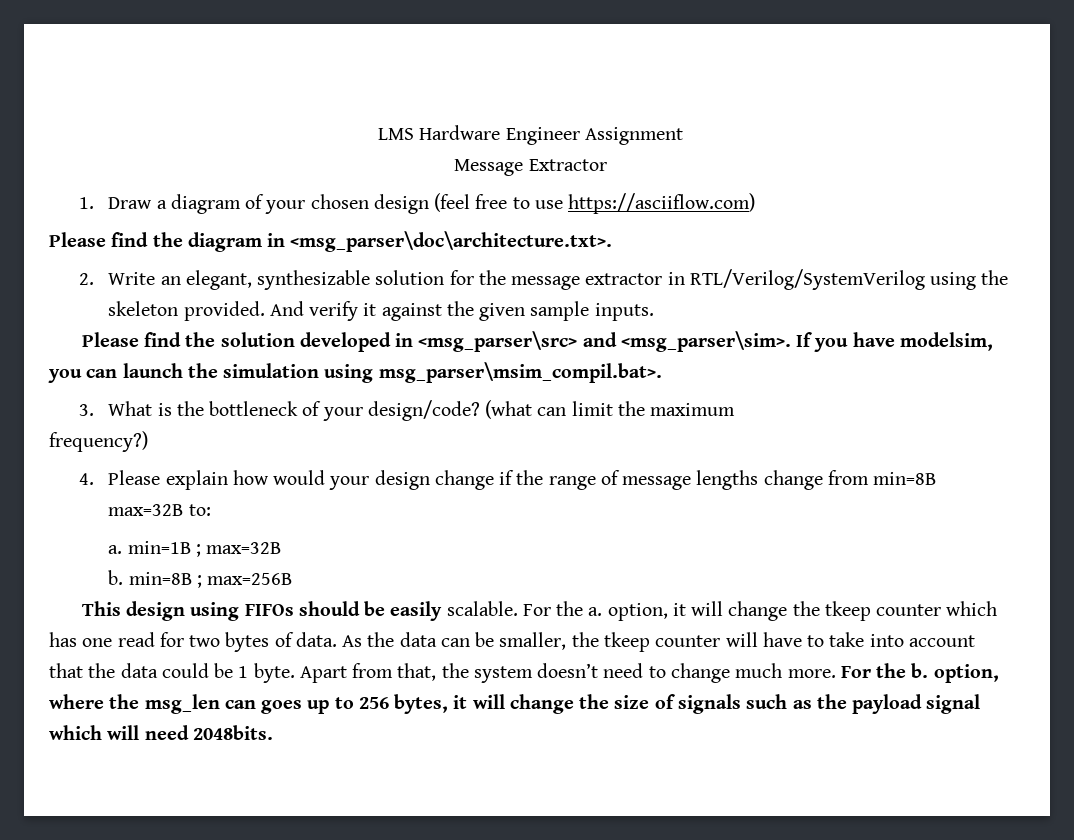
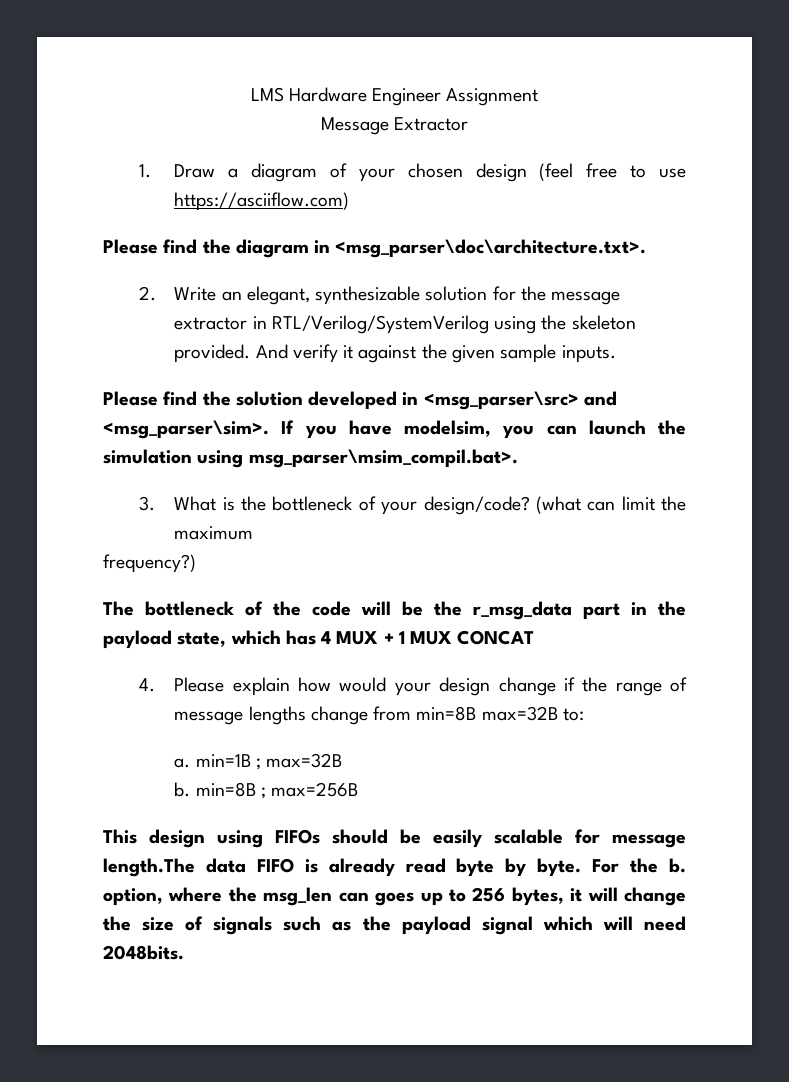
(148, 441) none -> [103,601,686,620] [103,630,535,649] // The bottleneck of the code will be the r_msg_data part in the payload state, which has 4 MUX + 1 MUX CONCAT
[446,601,998,621] [49,632,975,652] [49,663,836,683] scalable. For the a. option, it will change the tkeep counter which has one read for two bytes of data. As the data can be smaller, the tkeep counter will have to take into account that the data could be 1 byte. Apart from that, the system doesn’t need to change much more. -> [494,829,686,848] [103,858,582,877] scalable for message length.The data FIFO is already read byte by byte.

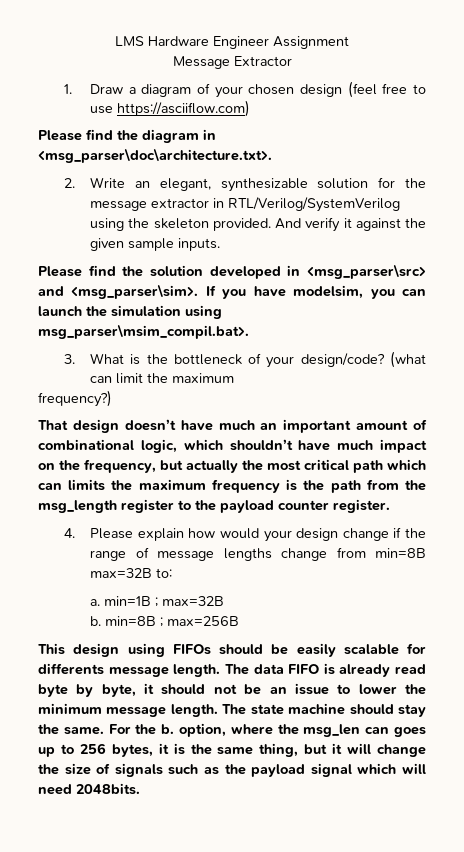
[103,601,686,620] [103,630,535,649] The bottleneck of the code will be the r_msg_data part in the payload state, which has 4 MUX + 1 MUX CONCAT -> [38,419,427,433] [38,439,427,453] [38,459,426,473] [38,479,427,493] [38,499,390,513] That design doesn’t have much an important amount of combinational logic, which shouldn’t have much impact on the frequency, but actually the most critical path which can limits the maximum frequency is the path from the msg_length register to the payload counter register.
[612,834,686,848] [103,858,195,877] message length.The -> [38,663,249,677] differents message length. The
[537,858,582,877] byte. -> [101,683,427,697] [38,703,426,717] [38,724,104,735] byte, it should not be an issue to lower the minimum message length. The state machine should stay the same.
(583, 895) none -> [173,743,343,757] is the same thing, but it

